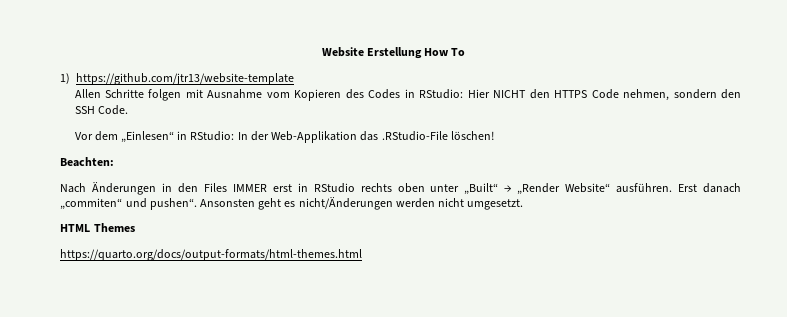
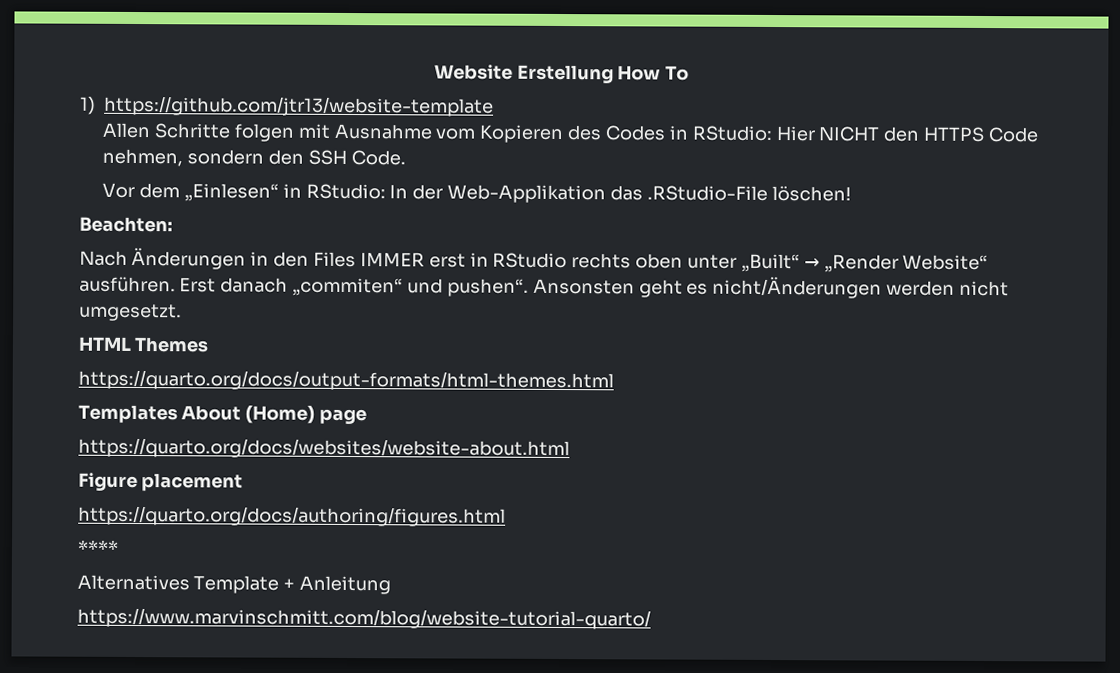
(363, 255) none -> [77,404,368,425] [77,437,570,460] [77,472,244,492] [77,505,506,527] [76,539,119,555] [76,574,392,595] [76,607,651,630] // Templates About (Home) page // https://quarto.org/docs/websites/website-about.html // Figure placement // https://quarto.org/docs/authoring/figures.html // **** // Alternatives Template + Anleitung // https://www.marvinschmitt.com/blog/website-tutorial-quarto/

